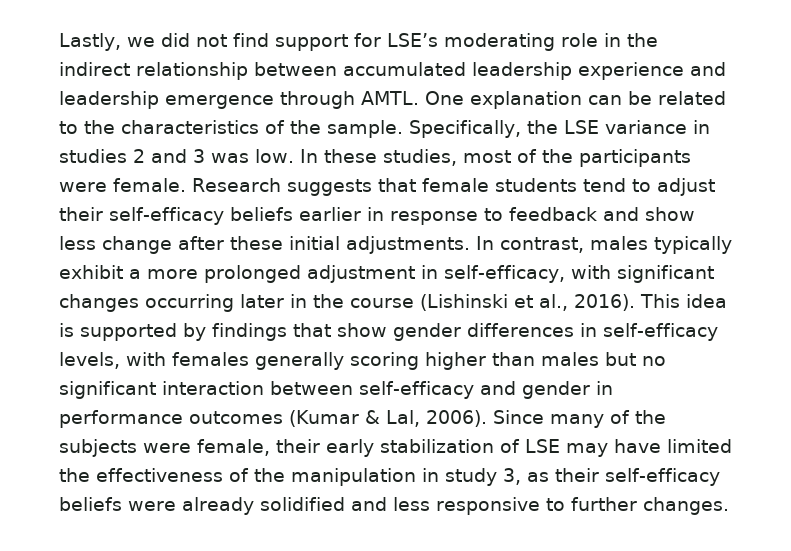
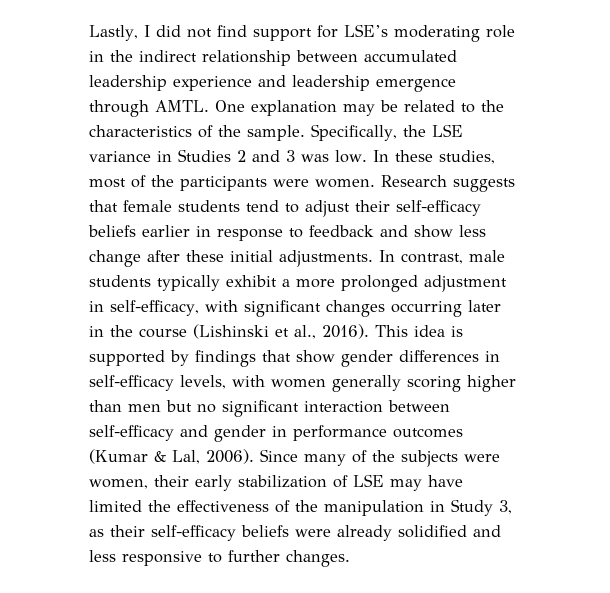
[127,37,155,47] we -> [143,25,150,37] I
[588,95,622,105] can -> [343,104,375,116] may
[59,149,127,163] studies -> [178,149,231,162] Studies
[113,178,186,192] female. -> [315,179,375,188] women.
[590,236,648,250] males -> [469,250,505,262] [89,275,151,287] male students
[172,352,249,366] females -> [271,379,326,388] women
[541,352,599,366] males -> [128,404,161,412] men
[197,439,270,456] female, -> [89,479,148,489] women,
[445,468,497,486] study -> [451,499,493,516] Study

